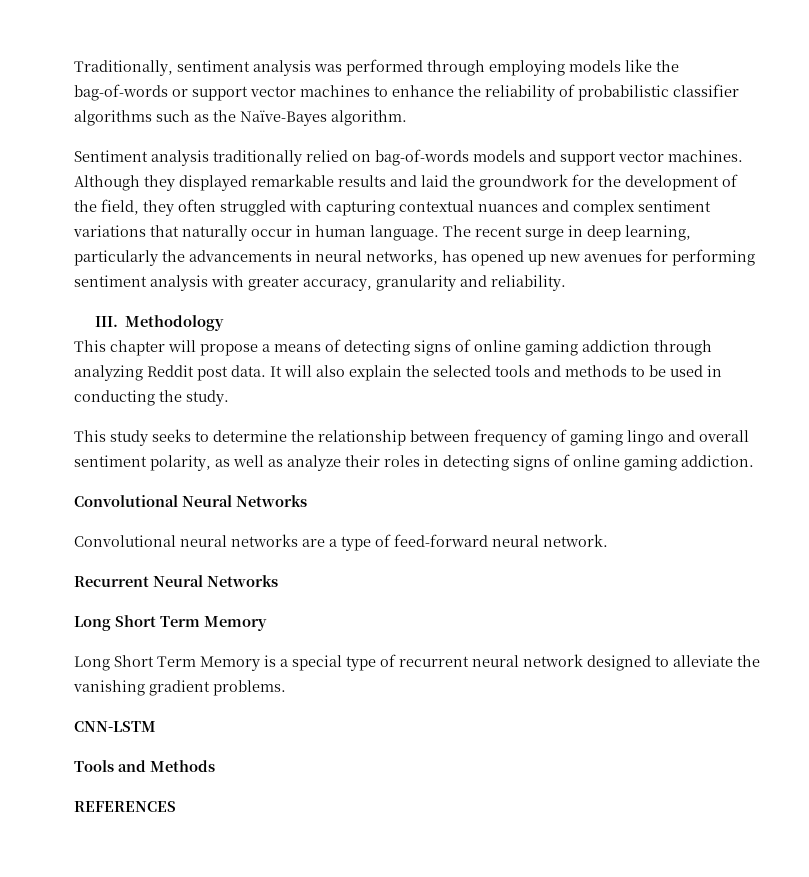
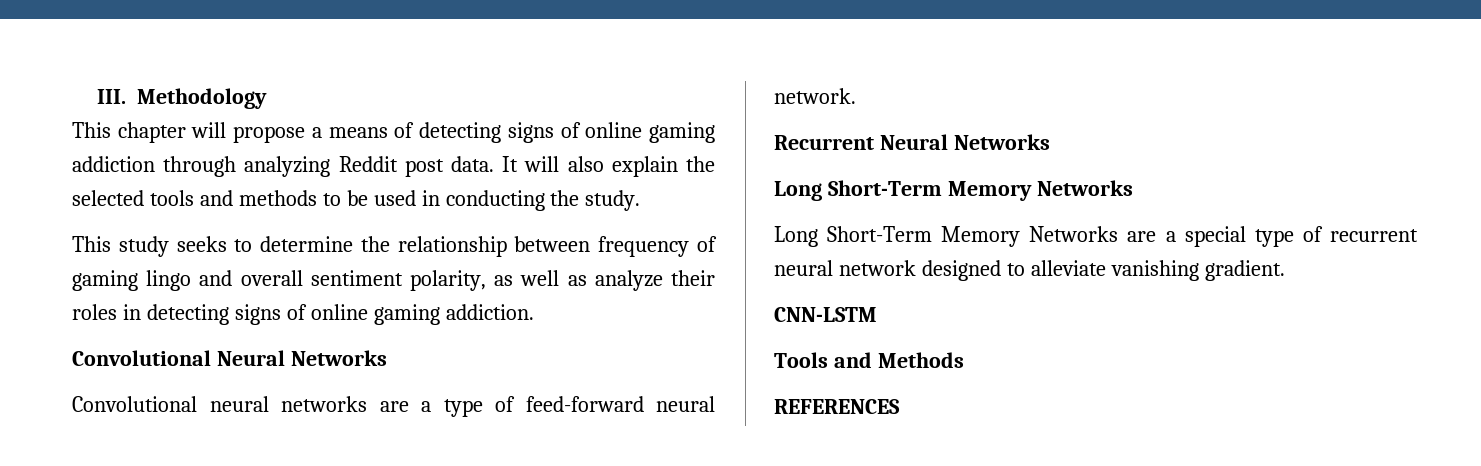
[74,59,679,76] [74,84,739,101] [74,110,407,126] [74,149,743,166] [74,174,738,191] [74,199,711,216] [73,225,691,241] [74,249,755,266] [74,275,566,291] Traditionally, sentiment analysis was performed through employing models like the bag-of-words or support vector machines to enhance the reliability of probabilistic classifier algorithms such as the Naïve-Bayes algorithm. // Sentiment analysis traditionally relied on bag-of-words models and support vector machines. Although they displayed remarkable results and laid the groundwork for the development of the field, they often struggled with capturing contextual nuances and complex sentiment variations that naturally occur in human language. The recent surge in deep learning, particularly the advancements in neural networks, has opened up new avenues for performing sentiment analysis with greater accuracy, granularity and reliability. // -> (97, 96) none
[115,615,267,631] [74,655,276,671] Short Term Memory // Long Short Term Memory is -> [827,180,1133,201] [774,226,1157,247] Short-Term Memory Networks // Long Short-Term Memory Networks are
[737,655,760,667] [73,680,286,696] the vanishing gradient problems. -> [1110,260,1285,281] vanishing gradient.

